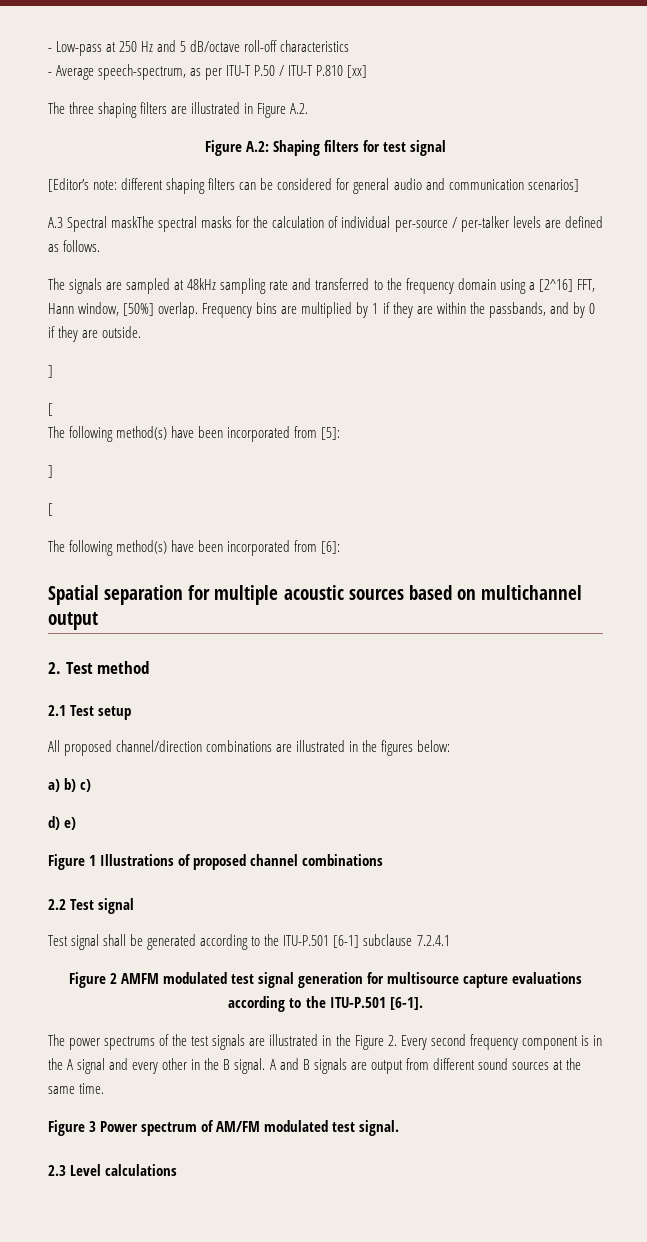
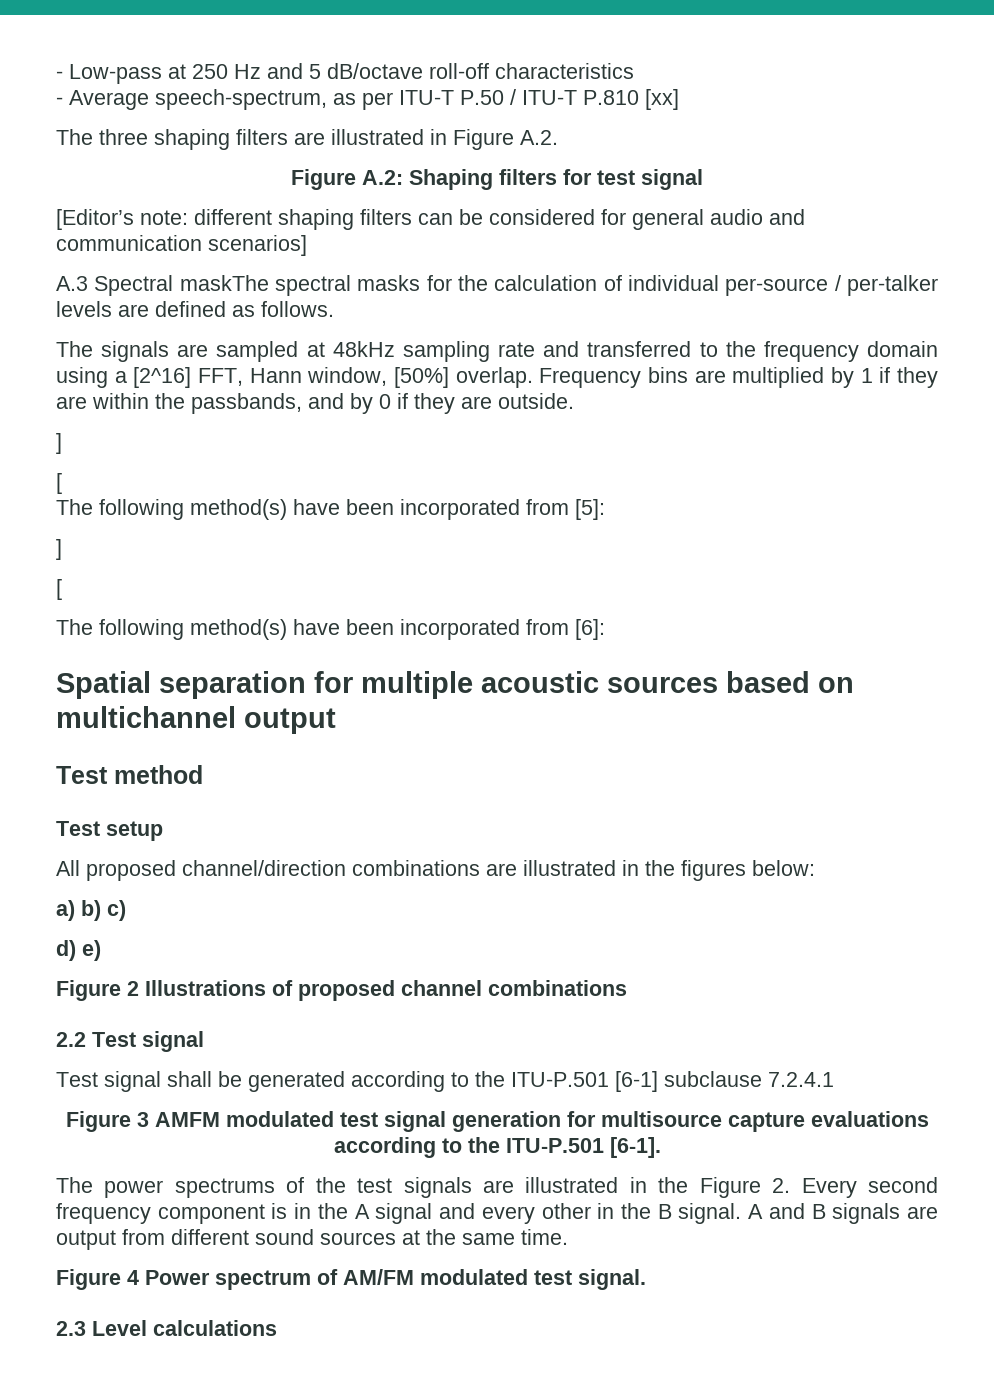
[48,662,61,674] 2. -> (336, 721) none
[48,705,66,716] 2.1 -> (203, 774) none
[89,855,97,866] 1 -> [127,981,139,996] 2
[109,973,117,984] 2 -> [136,1112,149,1127] 3
[89,1121,97,1132] 3 -> [127,1270,139,1285] 4

